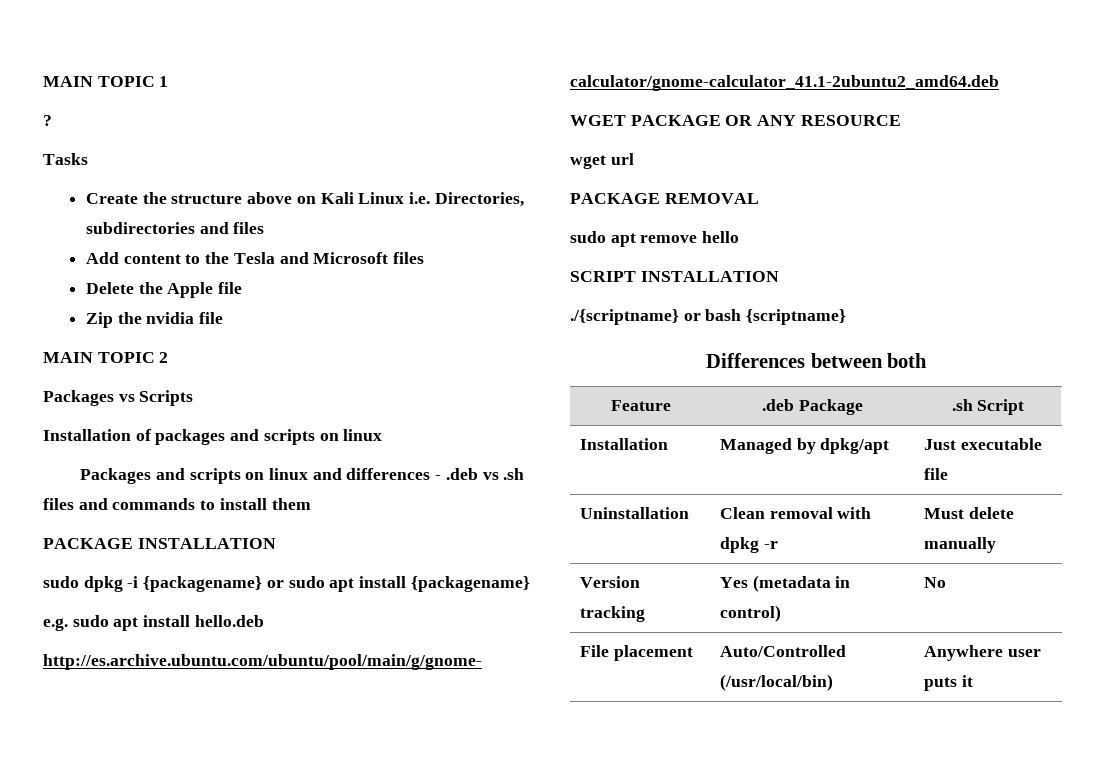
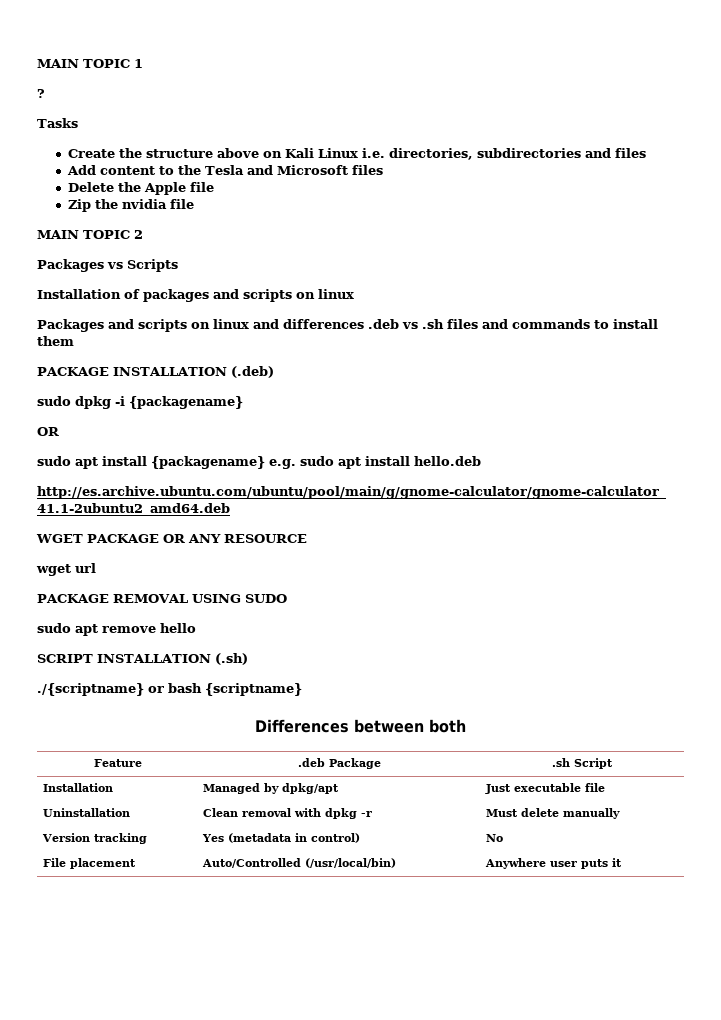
[434,192,524,207] Directories, -> [388,148,473,160] directories,
[435,475,442,480] - -> (364, 324) none
(276, 543) none -> [231,366,274,378] (.deb)
[266,580,284,588] or -> [37,427,59,436] // OR //
(530, 584) // -> (265, 462) none
(759, 198) none -> [192,594,287,603] USING SUDO
(779, 276) none -> [215,653,248,665] (.sh)

